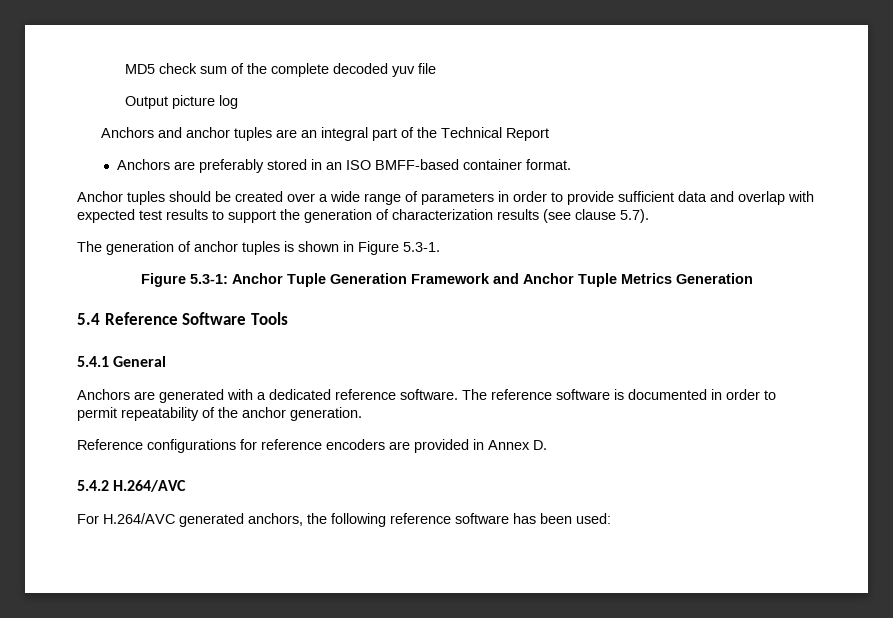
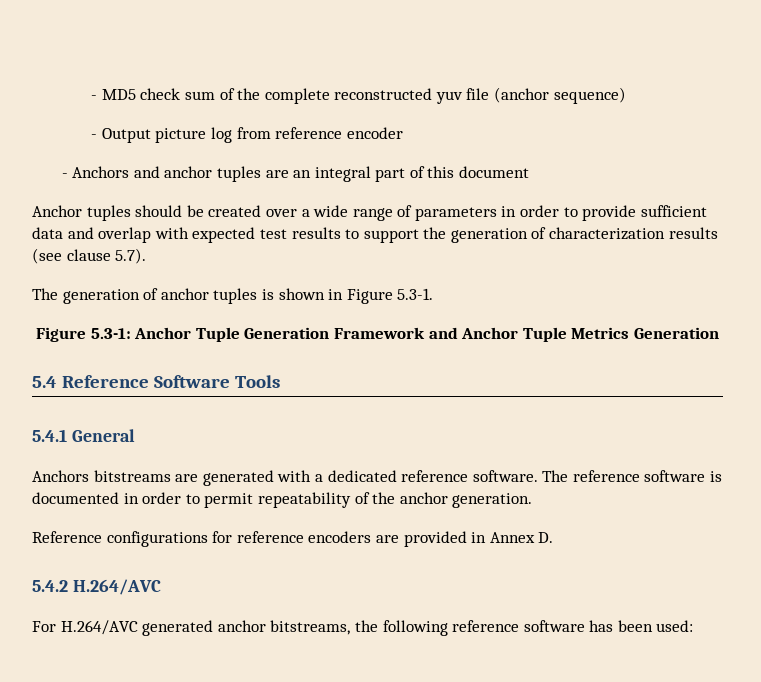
(124, 69) none -> [91,95,98,100] -
[332,63,388,74] decoded -> [334,88,433,100] reconstructed
(436, 68) // -> [494,87,626,104] [91,134,98,139] (anchor sequence) // -
(238, 102) // -> [236,127,403,139] [61,173,68,178] from reference encoder // -
[416,127,549,141] [116,159,571,173] the Technical Report // Anchors are preferably stored in an ISO BMFF-based container format. -> [427,166,530,178] this document
(130, 394) none -> [93,470,171,482] bitstreams
[248,513,303,526] anchors, -> [217,620,351,635] anchor bitstreams,

